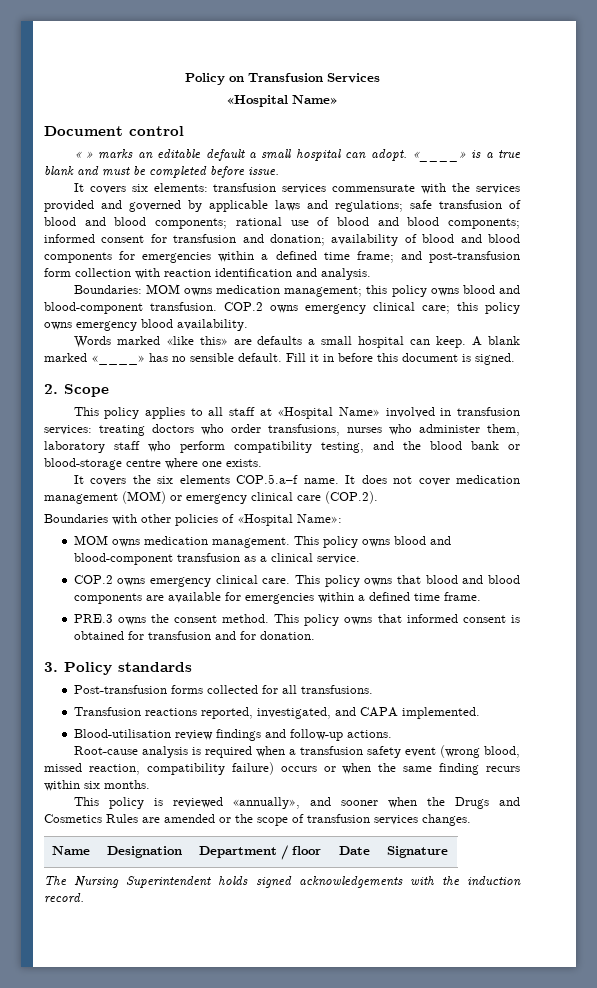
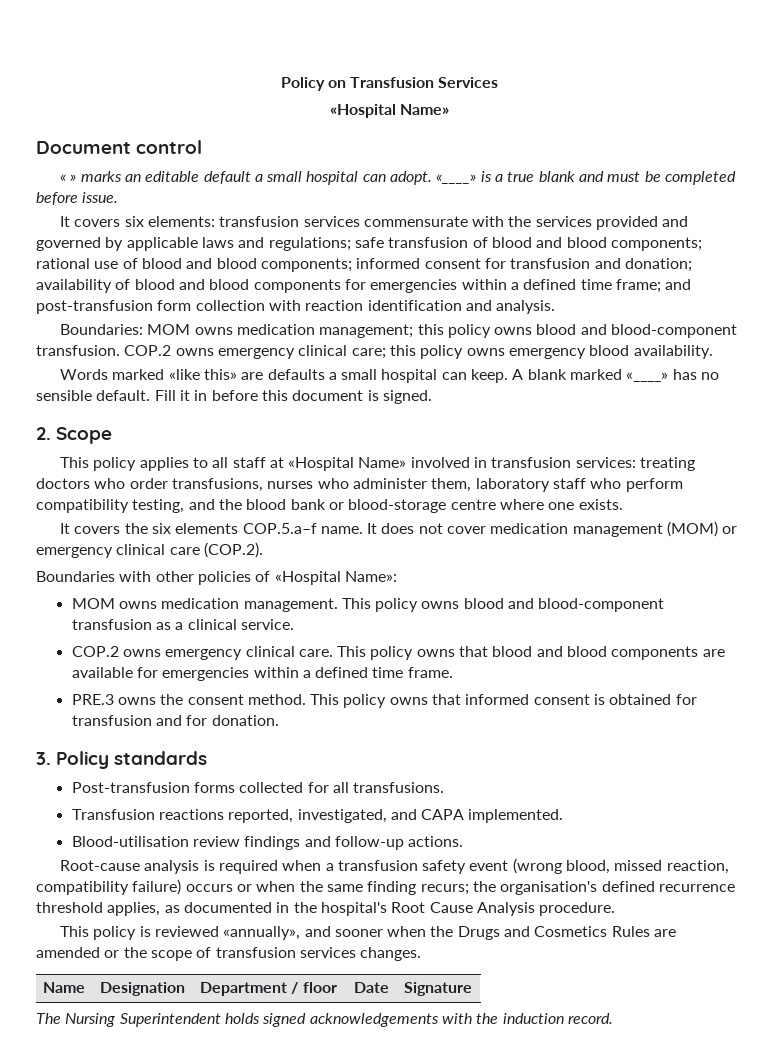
[485,766,520,772] [44,780,150,791] recurs within six months. -> [420,881,735,895] [36,902,616,916] recurs; the organisation's defined recurrence threshold applies, as documented in the hospital's Root Cause Analysis procedure.

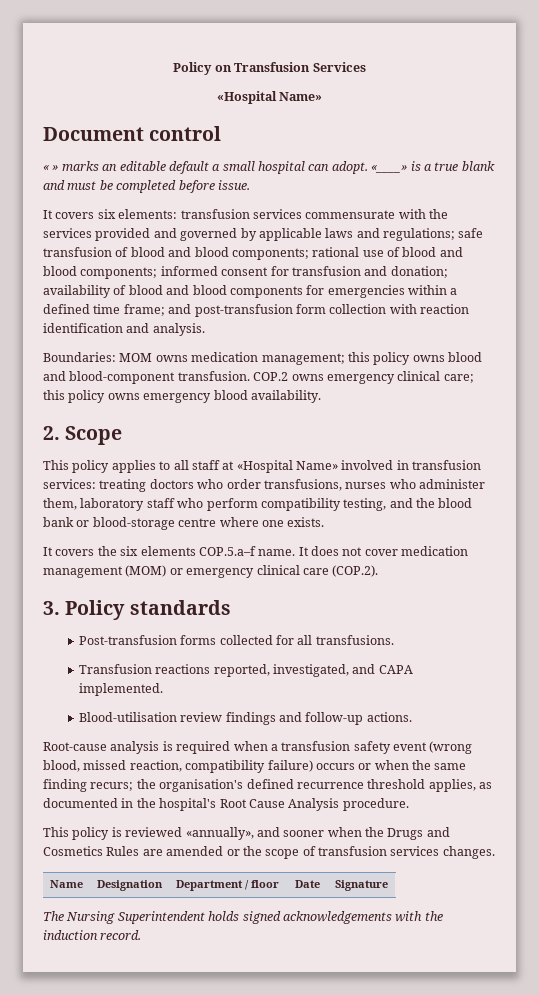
[59,369,720,383] [36,390,432,404] // Words marked «like this» are defaults a small hospital can keep. A blank marked «____» has no sensible default. Fill it in before this document is signed. -> (321, 396) none
[36,571,397,585] [71,598,665,612] [71,619,294,630] [71,646,725,660] [71,667,453,681] [71,694,697,708] [71,715,279,726] // Boundaries with other policies of «Hospital Name»: // MOM owns medication management. This policy owns blood and blood-component transfusion as a clinical service. // COP.2 owns emergency clinical care. This policy owns that blood and blood components are available for emergencies within a defined time frame. // PRE.3 owns the consent method. This policy owns that informed consent is obtained for transfusion and for donation. -> (379, 571) none

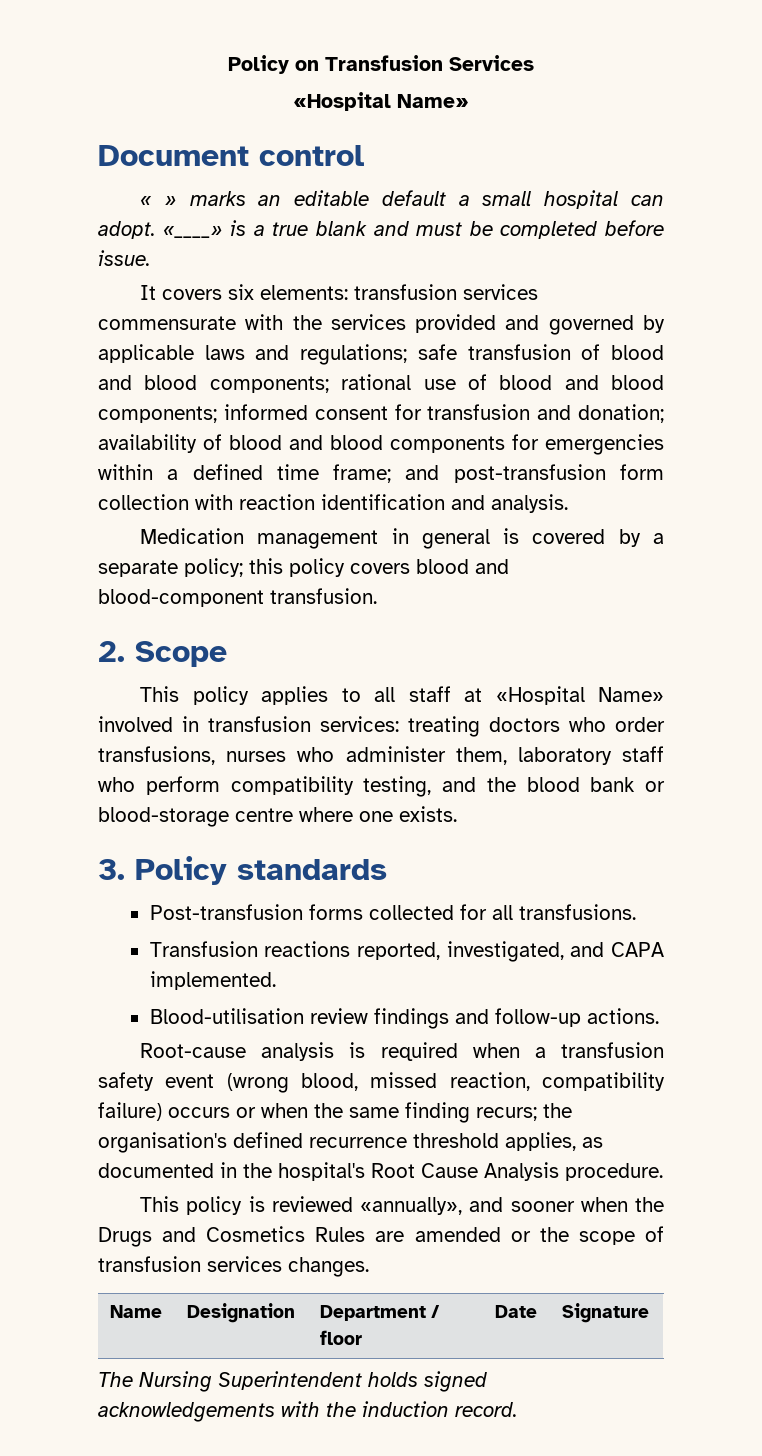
[43,352,445,365] Boundaries: MOM owns medication management; this policy owns -> [140,528,664,549] [98,558,410,577] Medication management in general is covered by a separate policy; this policy covers
[253,371,474,384] [43,390,321,403] COP.2 owns emergency clinical care; this policy owns emergency blood availability. -> (377, 596) none
[43,546,469,556] [43,565,379,578] // It covers the six elements COP.5.a–f name. It does not cover medication management (MOM) or emergency clinical care (COP.2). -> (457, 814) none

